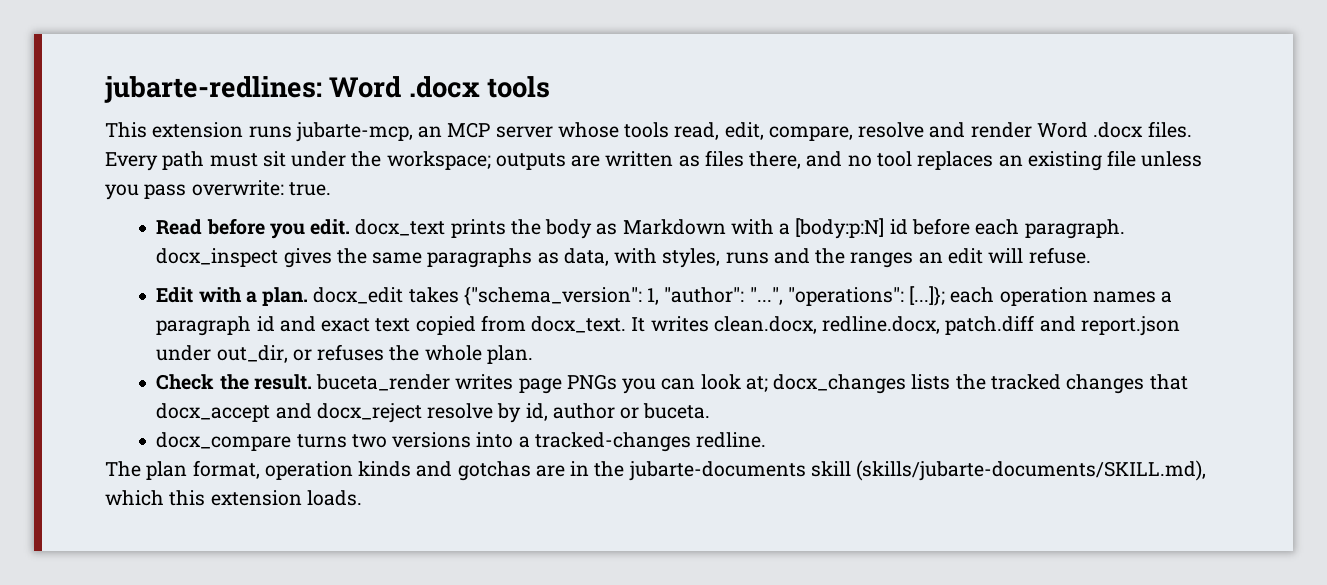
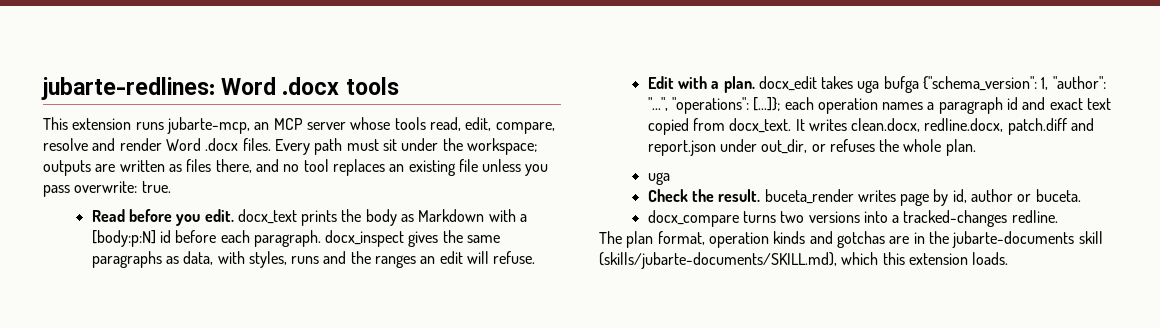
(459, 295) none -> [857,76,919,93] uga bufga
(533, 354) none -> [647,172,670,185] // uga
[566,374,1188,394] [156,403,494,423] PNGs you can look at; docx_changes lists the tracked changes that docx_accept and docx_reject resolve -> (930, 199) none

